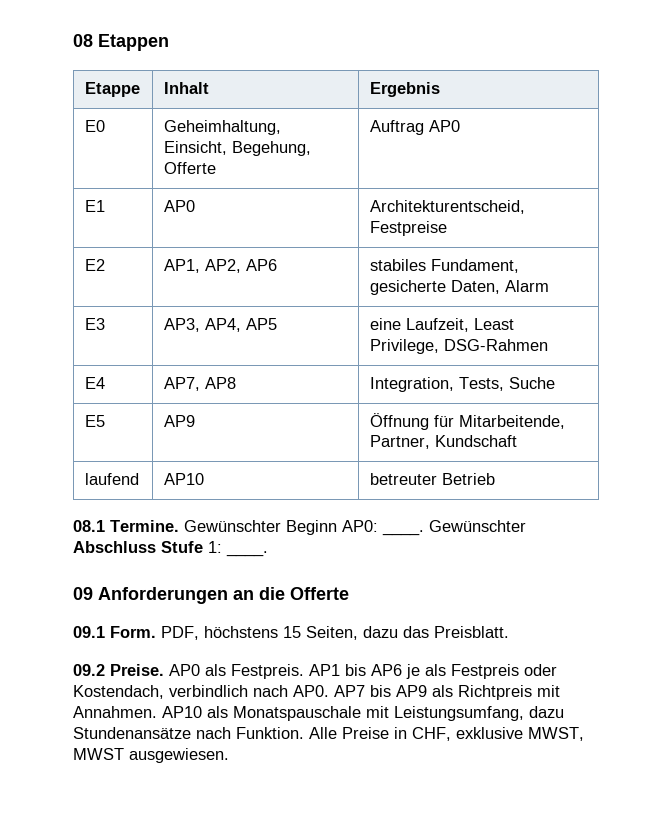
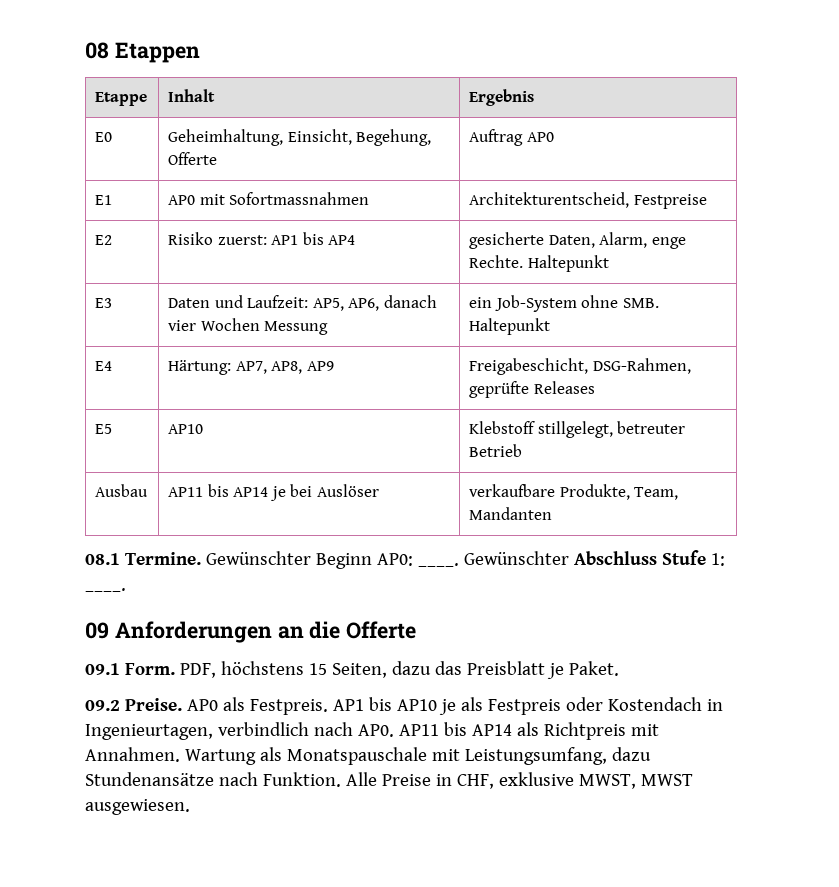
(195, 206) none -> [199,192,370,205] mit Sofortmassnahmen
[163,259,277,273] [369,259,519,273] [369,280,549,295] [84,318,105,330] [163,318,277,332] [369,318,514,332] [369,339,548,354] [84,377,105,389] [163,377,236,391] [369,377,555,392] [84,415,105,427] [163,415,195,427] [369,413,565,430] [369,435,517,449] [84,473,139,485] AP1, AP2, AP6 | stabiles Fundament, gesicherte Daten, Alarm // E3 | AP3, AP4, AP5 | eine Laufzeit, Least Privilege, DSG-Rahmen // E4 | AP7, AP8 | Integration, Tests, Suche // E5 | AP9 | Öffnung für Mitarbeitende, Partner, Kundschaft // laufend -> [168,232,356,245] [469,232,686,249] [469,255,609,272] [95,298,113,308] [168,295,437,311] [168,318,329,335] [469,295,659,312] [469,318,551,335] [95,361,113,371] [168,360,334,375] [469,358,691,375] [469,381,595,398] [95,424,113,434] Risiko zuerst: AP1 bis AP4 | gesicherte Daten, Alarm, enge Rechte. Haltepunkt // E3 | Daten und Laufzeit: AP5, AP6, danach vier Wochen Messung | ein Job-System ohne SMB. Haltepunkt // E4 | Härtung: AP7, AP8, AP9 | Freigabeschicht, DSG-Rahmen, geprüfte Releases // E5
(204, 479) none -> [469,421,613,438] Klebstoff stillgelegt,
(495, 479) none -> [95,484,149,497] [168,484,379,501] [469,484,679,500] [469,507,553,520] // Ausbau | AP11 bis AP14 je bei Auslöser | verkaufbare Produkte, Team, Mandanten
[434,626,509,638] Preisblatt. -> [466,661,619,679] Preisblatt je Paket.
[371,664,402,676] AP6 -> [396,699,437,711] AP10
[73,685,427,699] Kostendach, verbindlich nach AP0. AP7 bis AP9 -> [607,697,723,711] [85,722,512,740] Kostendach in Ingenieurtagen, verbindlich nach AP0. AP11 bis AP14
[162,706,202,718] AP10 -> [184,749,256,765] Wartung

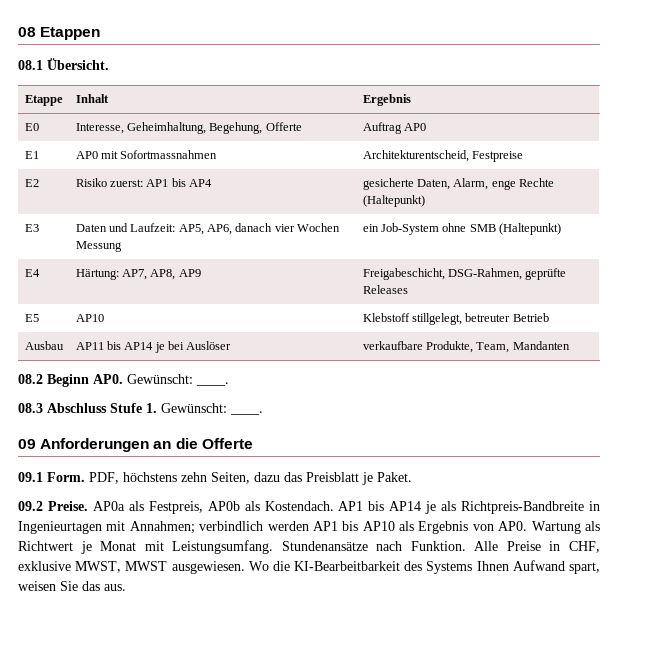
(200, 52) none -> [18,58,109,70] // 08.1 Übersicht.
[168,129,352,146] Geheimhaltung, Einsicht, -> [75,122,206,134] Interesse, Geheimhaltung,
[469,255,609,272] Rechte. Haltepunkt -> [518,178,554,187] [362,195,425,207] Rechte (Haltepunkt)
[622,298,659,308] [469,318,551,335] SMB. Haltepunkt -> [469,223,561,235] SMB (Haltepunkt)
[85,551,569,569] 08.1 Termine. Gewünschter Beginn AP0: ____. Gewünschter -> [18,374,229,387] [18,403,43,413] 08.2 Beginn AP0. Gewünscht: ____. // 08.3
[710,553,725,566] 1: -> [146,403,227,413] 1. Gewünscht:
[308,663,327,675] 15 -> [181,472,207,482] zehn
[186,697,723,715] [85,722,659,740] [85,747,651,765] AP0 als Festpreis. AP1 bis AP10 je als Festpreis oder Kostendach in Ingenieurtagen, verbindlich nach AP0. AP11 bis AP14 als Richtpreis mit Annahmen. Wartung als Monatspauschale mit Leistungsumfang, dazu -> [92,501,601,514] [18,521,600,534] [18,540,274,554] AP0a als Festpreis, AP0b als Kostendach. AP1 bis AP14 je als Richtpreis-Bandbreite in Ingenieurtagen mit Annahmen; verbindlich werden AP1 bis AP10 als Ergebnis von AP0. Wartung als Richtwert je Monat mit Leistungsumfang.
(190, 807) none -> [248,560,600,574] [18,581,126,591] Wo die KI-Bearbeitbarkeit des Systems Ihnen Aufwand spart, weisen Sie das aus.

